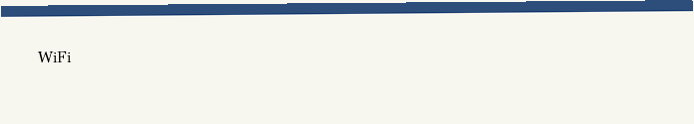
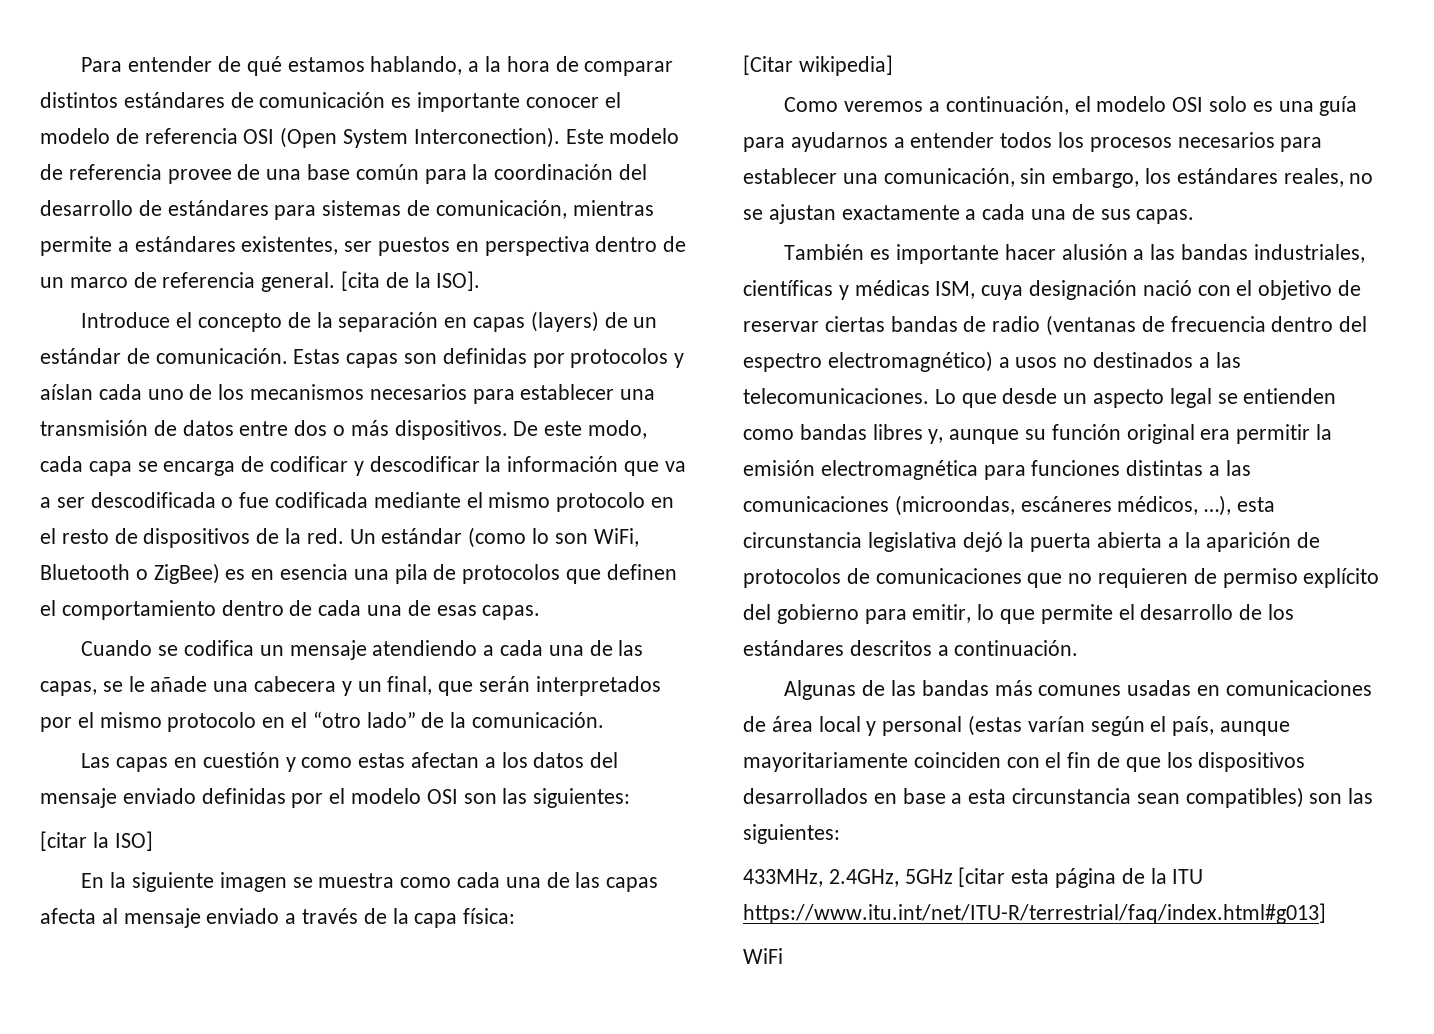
(37, 57) none -> [81,56,674,76] [40,92,621,112] [40,127,680,148] [40,164,648,184] [40,200,654,220] [40,236,687,256] [40,271,481,292] [81,311,658,332] [40,348,685,368] [40,384,656,404] [40,420,648,440] [40,456,686,476] [40,492,675,512] [40,527,639,548] [40,563,677,584] [40,600,541,620] [81,640,644,660] [40,676,661,696] [40,711,605,732] [81,752,619,772] [40,788,631,808] [40,831,153,851] [81,872,659,892] [40,908,516,928] [743,55,893,76] [784,96,1358,116] [743,132,1323,152] [743,168,1374,188] [743,204,1195,224] [784,244,1365,264] [743,280,1362,300] [743,315,1368,336] [743,351,1241,372] [743,388,1337,408] [743,424,1333,444] [743,460,1251,480] [743,495,1276,516] [743,532,1321,552] [743,568,1380,588] [743,604,1295,624] [743,640,1079,656] [784,680,1372,700] [743,715,1291,736] [743,752,1306,772] [743,787,1374,808] [743,824,840,844] [743,867,1204,888] [743,903,1326,924] Para entender de qué estamos hablando, a la hora de comparar distintos estándares de comunicación es importante conocer el modelo de referencia OSI (Open System Interconection). Este modelo de referencia provee de una base común para la coordinación del desarrollo de estándares para sistemas de comunicación, mientras permite a estándares existentes, ser puestos en perspectiva dentro de un marco de referencia general. [cita de la ISO]. // Introduce el concepto de la separación en capas (layers) de un estándar de comunicación. Estas capas son definidas por protocolos y aíslan cada uno de los mecanismos necesarios para establecer una transmisión de datos entre dos o más dispositivos. De este modo, cada capa se encarga de codificar y descodificar la información que va a ser descodificada o fue codificada mediante el mismo protocolo en el resto de dispositivos de la red. Un estándar (como lo son WiFi, Bluetooth o ZigBee) es en esencia una pila de protocolos que definen el comportamiento dentro de cada una de esas capas. // Cuando se codifica un mensaje atendiendo a cada una de las capas, se le añade una cabecera y un final, que serán interpretados por el mismo protocolo en el “otro lado” de la comunicación. // Las capas en cuestión y como estas afectan a los datos del mensaje enviado definidas por el modelo OSI son las siguientes: // [citar la ISO] // En la siguiente imagen se muestra como cada una de las capas afecta al mensaje enviado a través de la capa física: // [Citar wikipedia] // Como veremos a continuación, el modelo OSI solo es una guía para ayudarnos a entender todos los procesos necesarios para establecer una comunicación, sin embargo, los estándares reales, no se ajustan exactamente a cada una de sus capas. // También es importante hacer alusión a las bandas industriales, científicas y médicas ISM, cuya designación nació con el objetivo de reservar ciertas bandas de radio (ventanas de frecuencia dentro del espectro electromagnético) a usos no destinados a las telecomunicaciones. Lo que desde un aspecto legal se entienden como bandas libres y, aunque su función original era permitir la emisión electromagnética para funciones distintas a las comunicaciones (microondas, escáneres médicos, …), esta circunstancia legislativa dejó la puerta abierta a la aparición de protocolos de comunicaciones que no requieren de permiso explícito del gobierno para emitir, lo que permite el desarrollo de los estándares descritos a continuación. // Algunas de las bandas más comunes usadas en comunicaciones de área local y personal (estas varían según el país, aunque mayoritariamente coinciden con el fin de que los dispositivos desarrollados en base a esta circunstancia sean compatibles) son las siguientes: // 433MHz, 2.4GHz, 5GHz [citar esta página de la ITU https://www.itu.int/net/ITU-R/terrestrial/faq/index.html#g013] //

